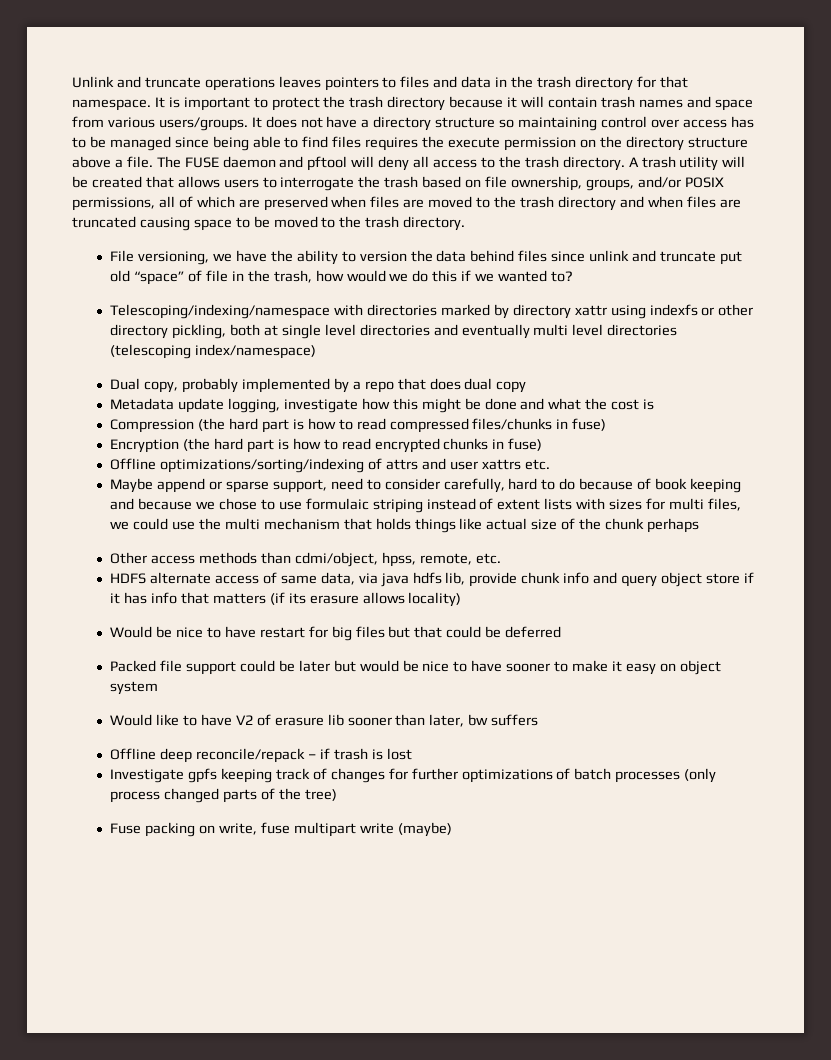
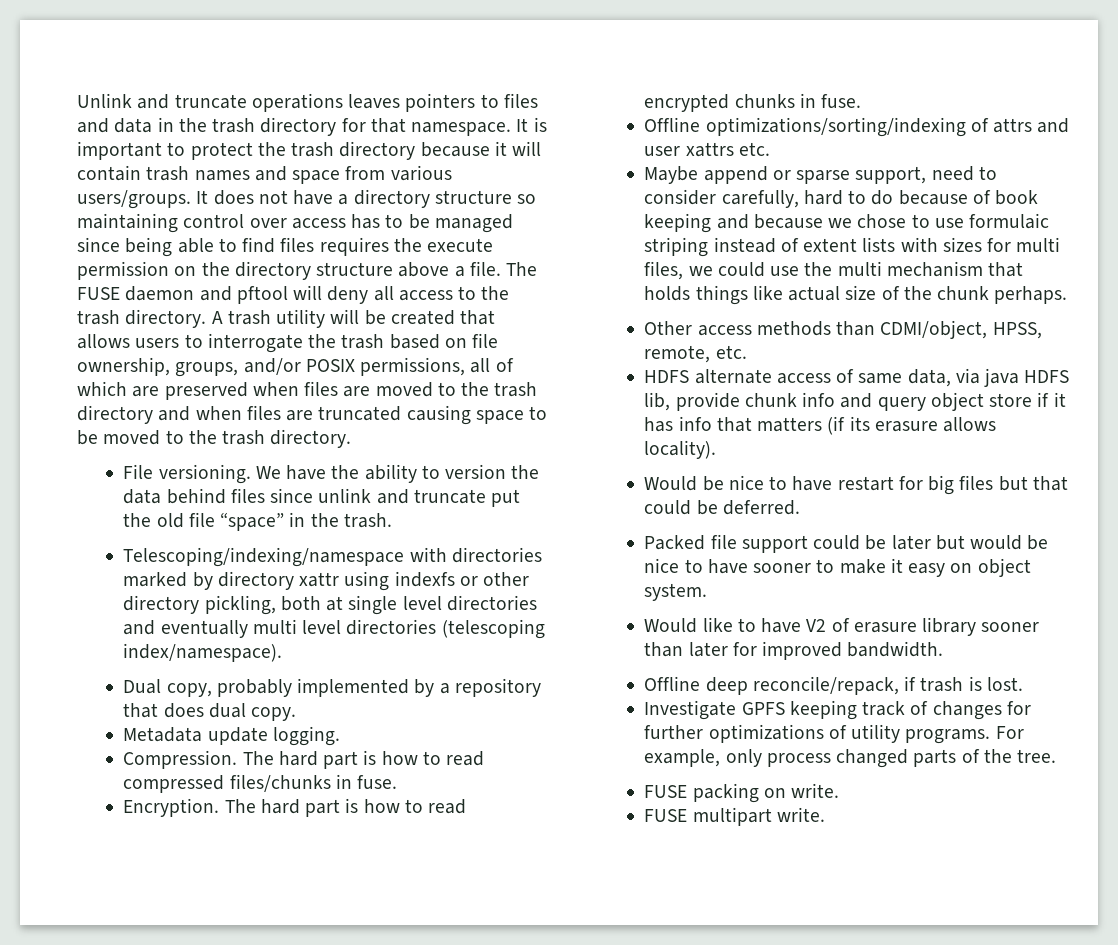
[138,251,233,265] versioning, we -> [158,464,281,484] versioning. We
[110,270,573,285] old “space” of file in the trash, how would we do this if we wanted to? -> [123,512,392,531] the old file “space” in the trash.
[195,344,317,359] index/namespace) -> [123,643,283,662] index/namespace).
[364,381,394,393] repo -> [454,678,541,697] repository
[496,381,527,393] copy -> [251,707,297,721] copy.
[228,398,655,413] [110,418,226,433] logging, investigate how this might be done and what the cost is // Compression (the -> [272,726,340,746] [123,750,274,769] logging. // Compression. The
[572,418,607,431] [110,438,211,453] fuse) // Encryption (the -> [357,775,398,789] [123,798,256,817] fuse. // Encryption. The
[508,438,543,451] fuse) -> [821,94,862,108] fuse.
[646,518,699,533] perhaps -> [994,286,1068,304] perhaps.
[294,552,416,567] cdmi/object, hpss, -> [880,320,1042,339] CDMI/object, HPSS,
[412,572,442,584] hdfs -> [1024,370,1070,383] HDFS
[408,592,462,607] locality) -> [644,440,717,459] locality).
[505,626,562,638] deferred -> [722,500,800,515] deferred.
[110,681,159,695] system -> [644,583,708,601] system.
[327,714,344,726] lib -> [922,617,977,636] library
[429,714,539,727] later, bw suffers -> [688,641,944,660] later for improved bandwidth.
[196,748,316,763] reconcile/repack – -> [752,676,899,695] reconcile/repack,
[386,748,412,760] lost -> [986,677,1023,691] lost.
[188,768,218,783] gpfs -> [741,702,785,715] GPFS
[574,768,717,783] batch processes (only -> [851,724,1024,744] [644,749,762,767] utility programs. For example, only
[304,789,337,801] [110,822,452,837] tree) // Fuse packing on write, fuse multipart write (maybe) -> [1017,749,1057,763] [644,783,840,803] [644,807,825,826] tree. // FUSE packing on write. // FUSE multipart write.

